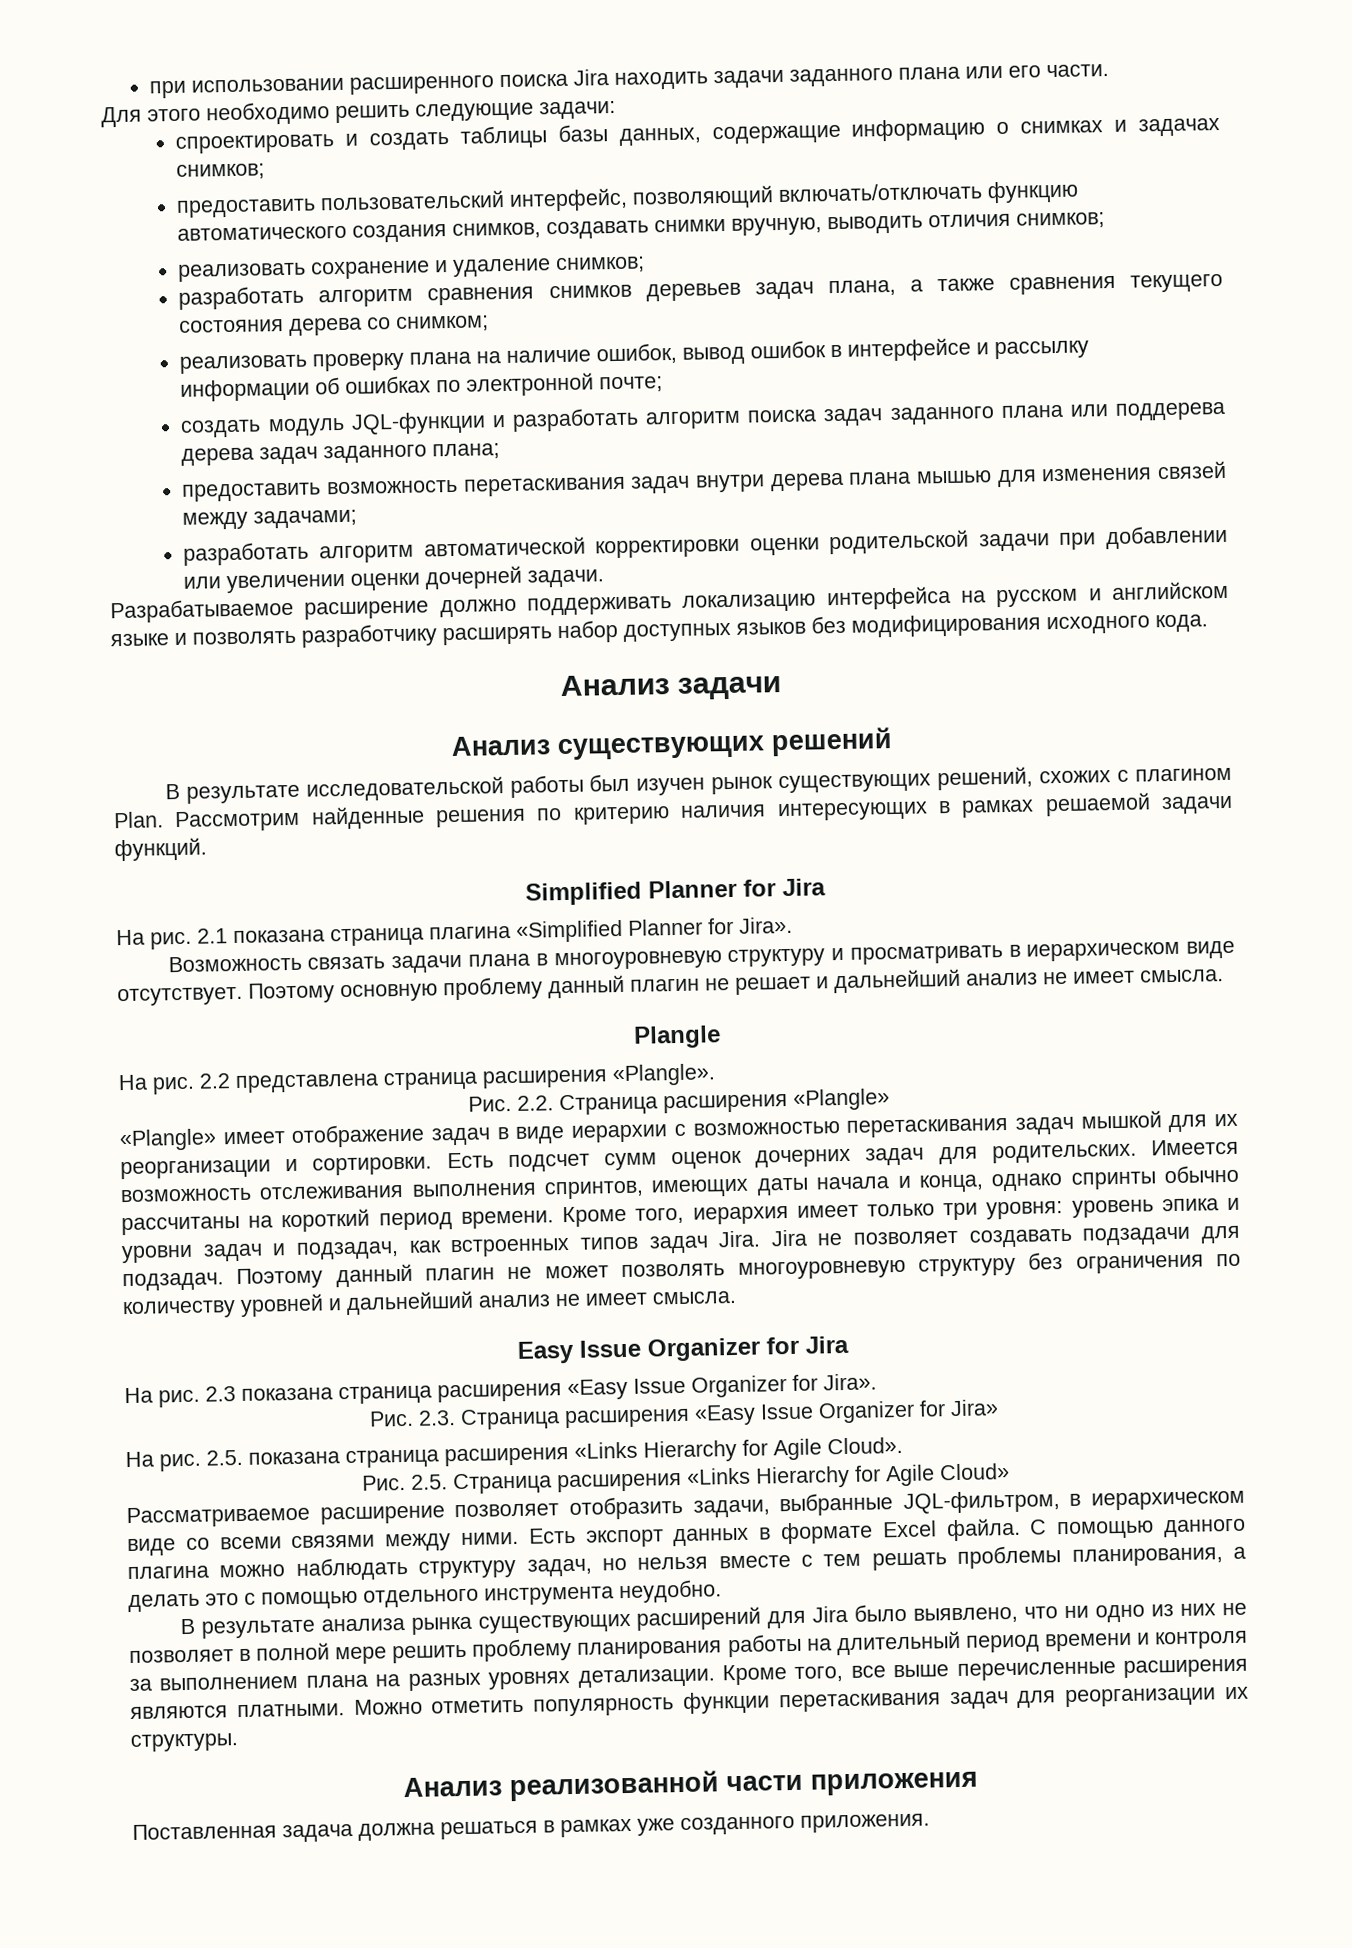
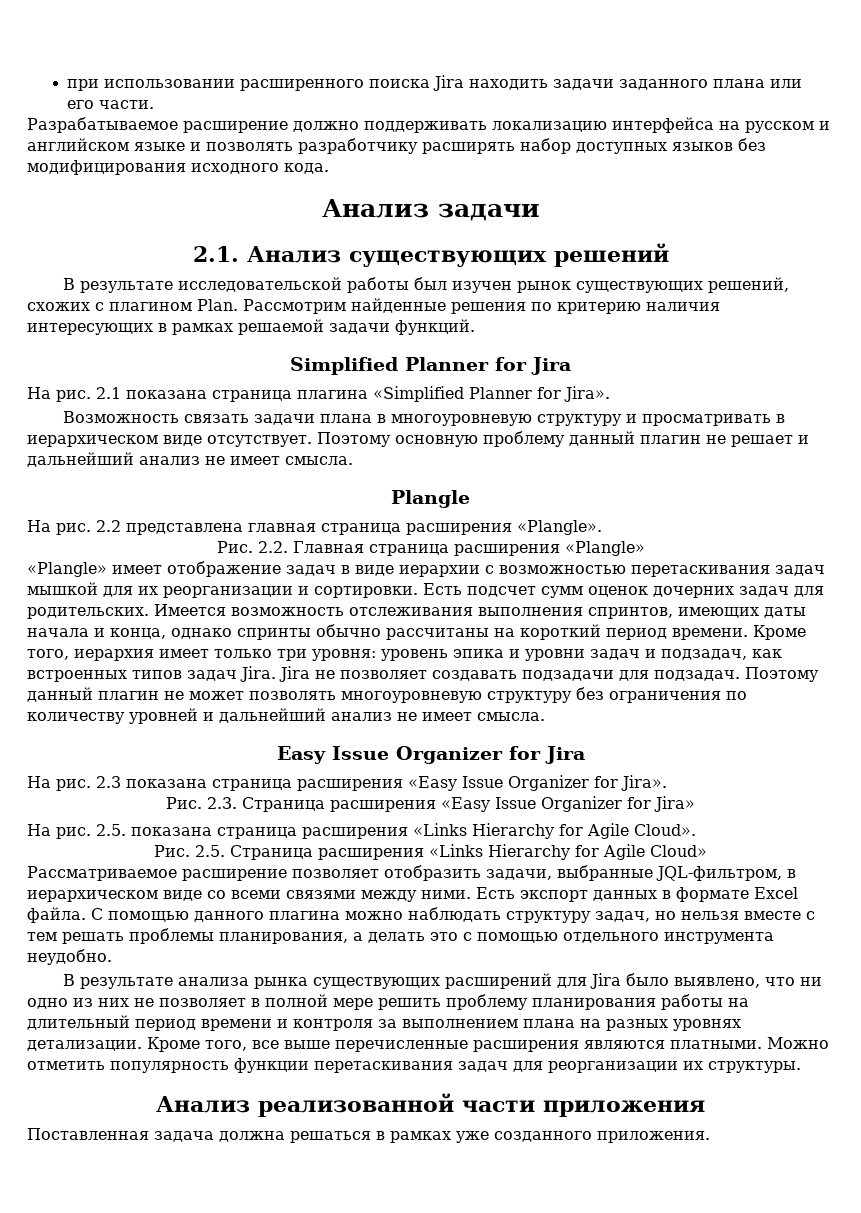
[101,100,616,128] [175,117,1220,154] [176,163,266,180] [176,180,1080,218] [177,212,1106,243] [178,256,646,282] [178,273,1223,310] [179,315,490,336] [179,337,1090,374] [180,372,664,402] [180,401,1226,438] [181,443,501,466] [182,460,1228,502] [182,509,358,530] [183,524,1229,566] [183,565,605,594] // Для этого необходимо решить следующие задачи: // спроектировать и создать таблицы базы данных, содержащие информацию о снимках и задачах снимков; // предоставить пользовательский интерфейс, позволяющий включать/отключать функцию автоматического создания снимков, создавать снимки вручную, выводить отличия снимков; // реализовать сохранение и удаление снимков; // разработать алгоритм сравнения снимков деревьев задач плана, а также сравнения текущего состояния дерева со снимком; // реализовать проверку плана на наличие ошибок, вывод ошибок в интерфейсе и рассылку информации об ошибках по электронной почте; // создать модуль JQL-функции и разработать алгоритм поиска задач заданного плана или поддерева дерева задач заданного плана; // предоставить возможность перетаскивания задач внутри дерева плана мышью для изменения связей между задачами; // разработать алгоритм автоматической корректировки оценки родительской задачи при добавлении или увеличении оценки дочерней задачи. -> (155, 104) none
(783, 688) none -> [192,246,239,262] 2.1.
(379, 1083) none -> [248,523,316,532] главная
[558,1093,658,1116] Страница -> [292,541,449,556] Главная страница

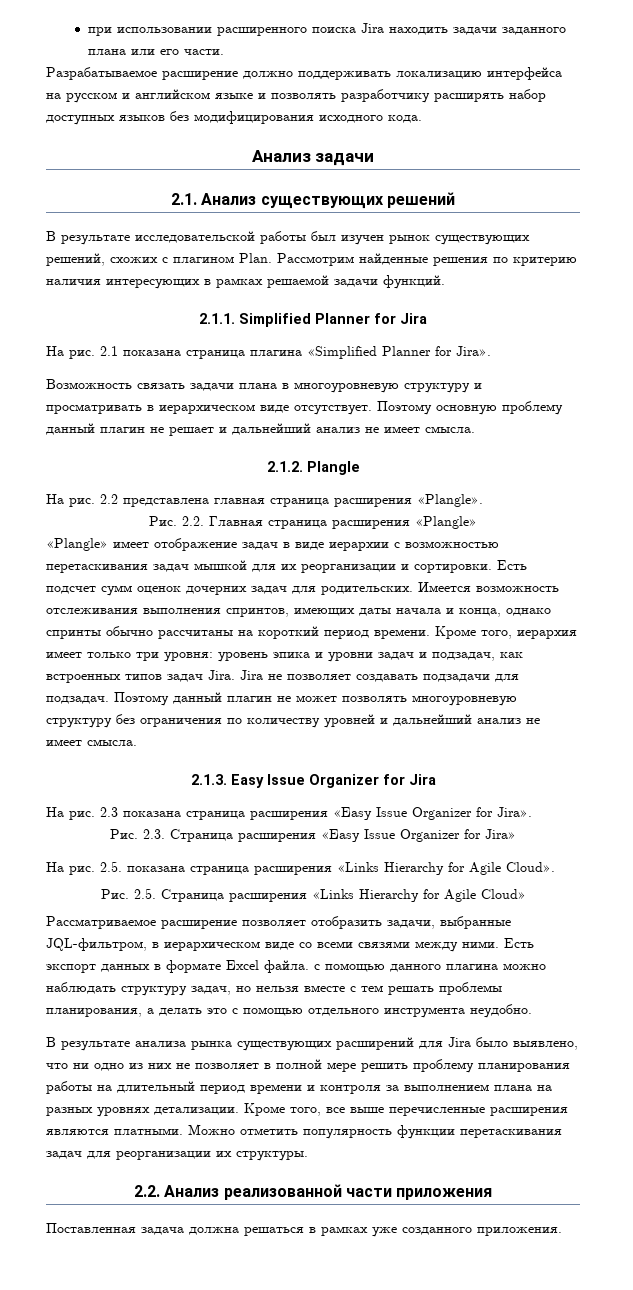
(475, 327) none -> [199,313,235,324] 2.1.1.
(353, 460) none -> [266,461,303,472] 2.1.2.
(545, 716) none -> [190,774,227,785] 2.1.3.
[91,908,103,920] С -> [314,964,320,970] с
(801, 1067) none -> [133,1185,160,1197] 2.2.

